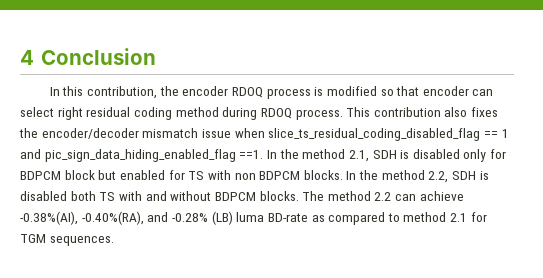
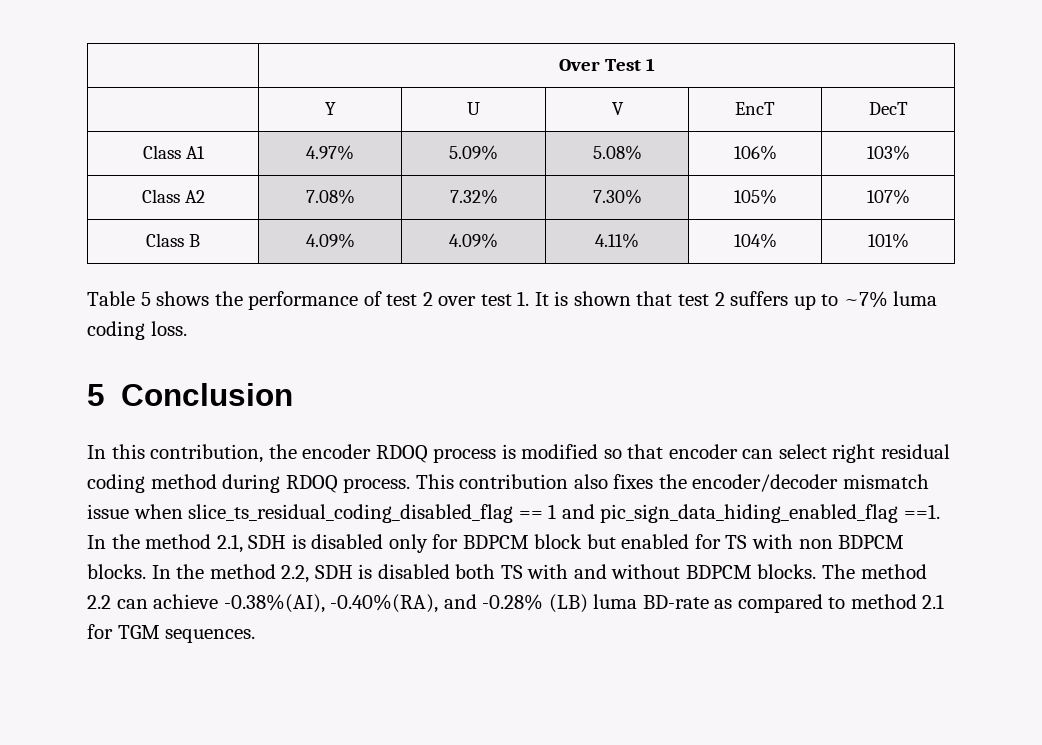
[20,50,34,65] 4 -> [558,58,655,71] [324,102,336,115] [467,102,480,115] [611,102,624,115] [735,102,775,115] [868,102,908,115] [142,145,205,159] [306,145,354,160] [449,145,498,160] [592,145,642,160] [733,145,777,160] [866,145,910,160] [141,189,205,203] [305,189,355,204] [449,189,498,204] [592,189,642,204] [733,189,777,204] [866,189,910,204] [146,233,200,247] [305,233,355,248] [449,233,498,248] [595,233,639,248] [733,233,777,248] [867,233,909,248] [87,291,938,310] [87,321,187,340] [87,384,105,406] | Over Test 1 // | Y | U | V | EncT | DecT // Class A1 | 4.97% | 5.09% | 5.08% | 106% | 103% // Class A2 | 7.08% | 7.32% | 7.30% | 105% | 107% // Class B | 4.09% | 4.09% | 4.11% | 104% | 101% // Table 5 shows the performance of test 2 over test 1. It is shown that test 2 suffers up to ~7% luma coding loss. // 5

